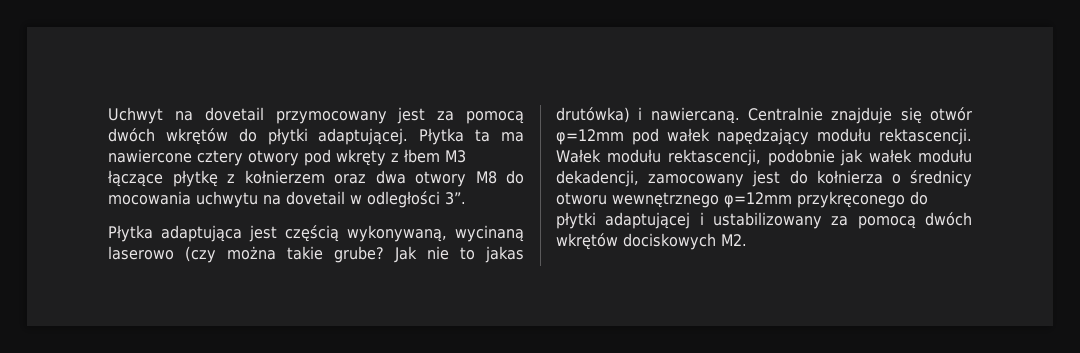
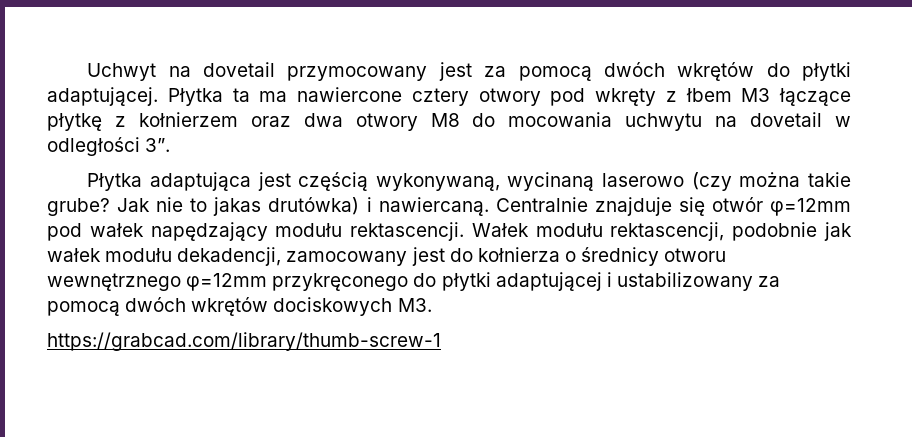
[721,234,747,246] M2. -> [397,298,432,312] [47,332,441,351] M3. // https://grabcad.com/library/thumb-screw-1

